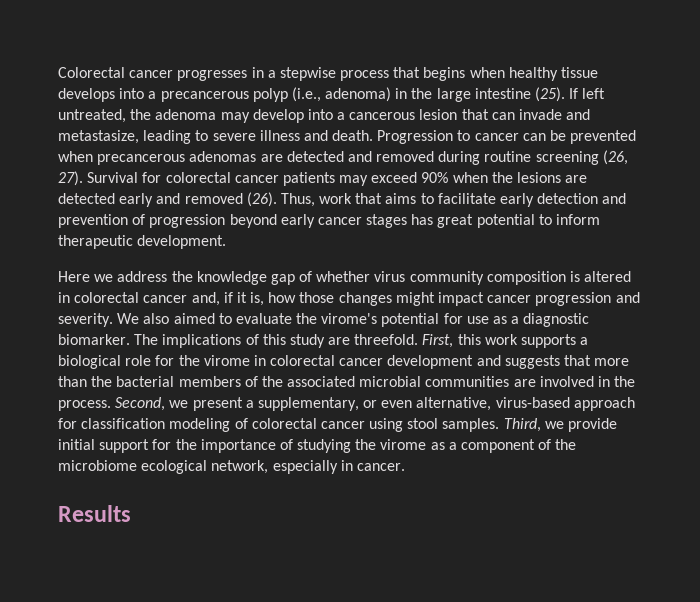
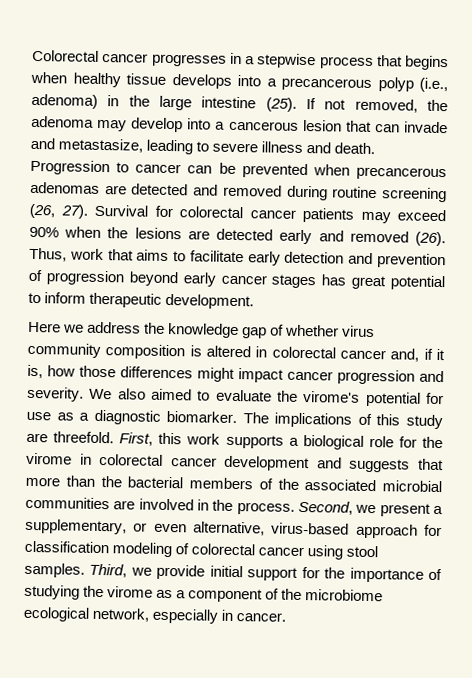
[582,88,606,99] [58,109,126,123] left untreated, -> [324,98,418,113] not removed,
[338,292,392,306] changes -> [120,366,193,379] differences
[58,505,131,522] // Results -> (287, 617) none

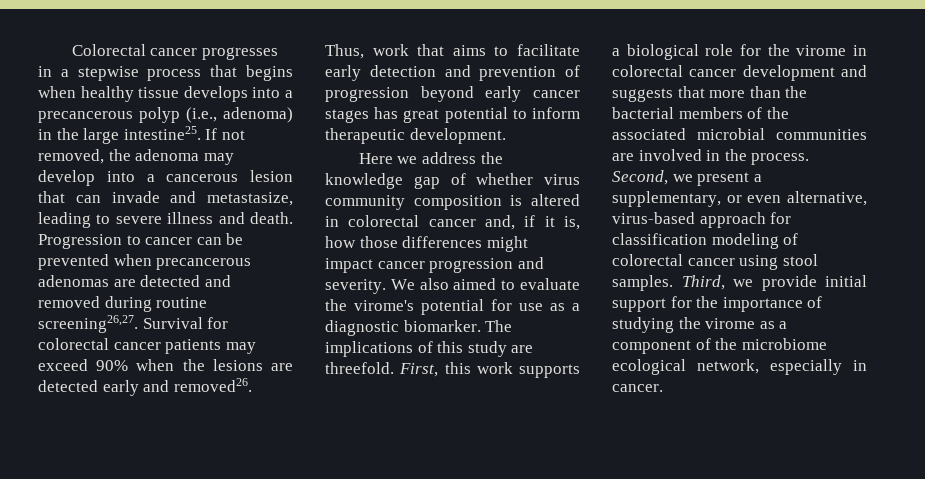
[201,96,297,112] intestine (25). -> [123,126,201,140] intestine25.
[382,187,448,203] [29,203,88,219] screening (26, 27). -> [38,315,138,333] screening26,27.
[349,230,447,247] removed (26). -> [173,378,252,392] removed26.

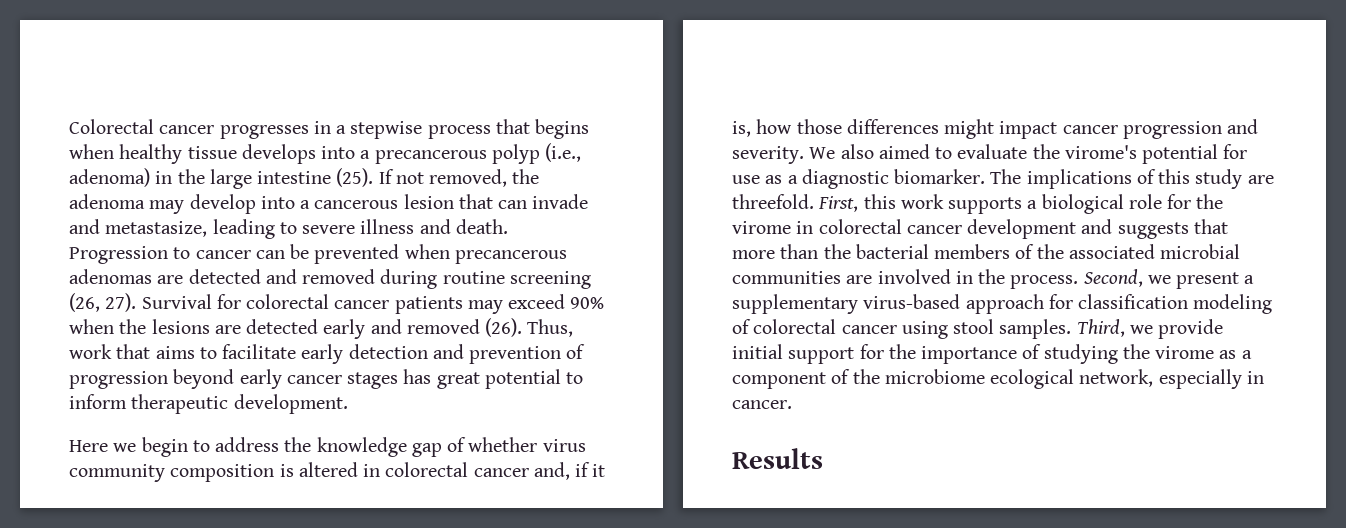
[123,126,201,140] intestine25. -> [257,168,374,187] intestine (25).
[38,315,138,333] screening26,27. -> [509,271,591,289] [69,293,137,312] screening (26, 27).
[173,378,252,392] removed26. -> [406,318,523,337] removed (26).
(418, 160) none -> [141,437,210,457] begin to
[612,191,867,207] supplementary, or even alternative, -> [732,294,858,314] supplementary
(663, 388) none -> [732,448,823,469] // Results

